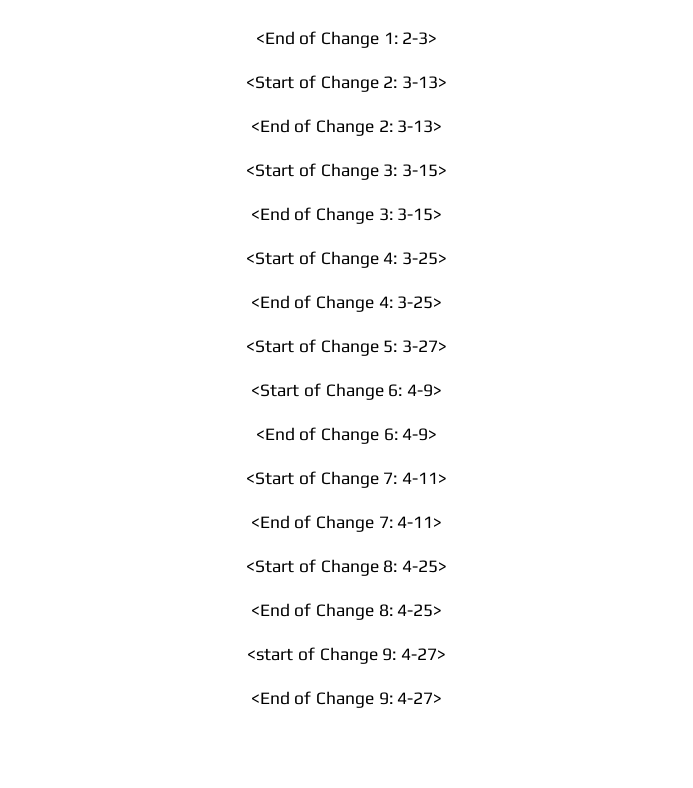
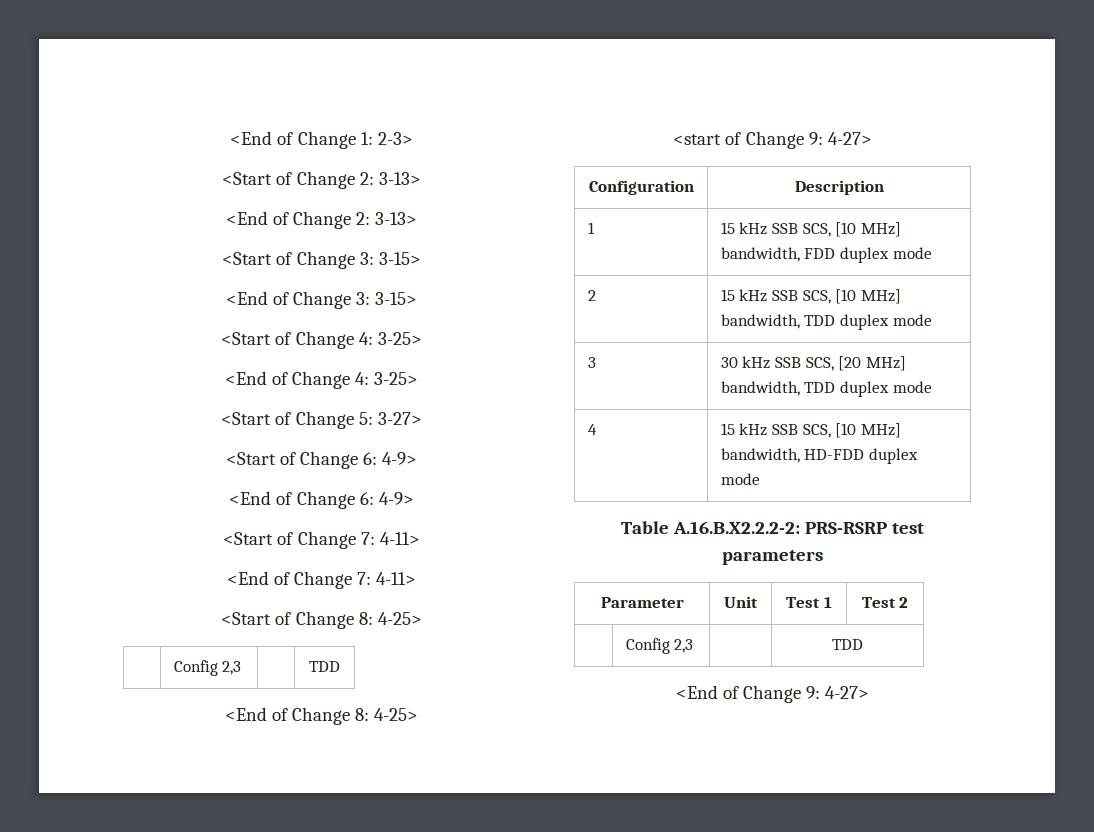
(447, 566) none -> [173,660,242,676] [309,661,340,672] // | Config 2,3 | | TDD
(446, 654) none -> [588,180,694,195] [794,180,884,195] [587,222,595,234] [720,222,901,237] [720,247,932,263] [587,290,596,301] [720,289,901,304] [720,314,932,330] [587,357,596,368] [720,356,906,371] [720,381,932,397] [587,424,597,435] [720,423,901,438] [720,448,918,464] [720,473,760,485] [620,521,925,534] [722,550,823,565] [600,597,684,608] [724,596,758,608] [786,597,832,608] [861,597,909,608] [625,638,694,654] [832,639,863,650] // Configuration | Description // 1 | 15 kHz SSB SCS, [10 MHz] bandwidth, FDD duplex mode // 2 | 15 kHz SSB SCS, [10 MHz] bandwidth, TDD duplex mode // 3 | 30 kHz SSB SCS, [20 MHz] bandwidth, TDD duplex mode // 4 | 15 kHz SSB SCS, [10 MHz] bandwidth, HD-FDD duplex mode // Table A.16.B.X2.2.2-2: PRS-RSRP test parameters // Parameter | Unit | Test 1 | Test 2 // | Config 2,3 | | TDD

